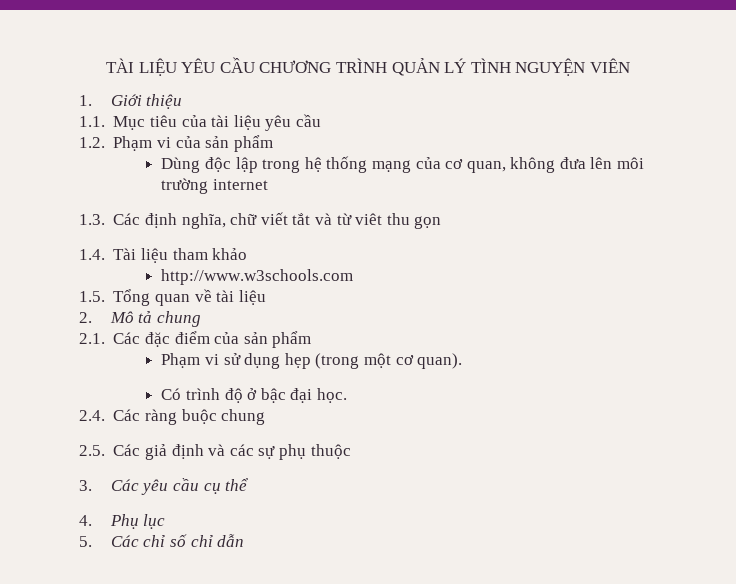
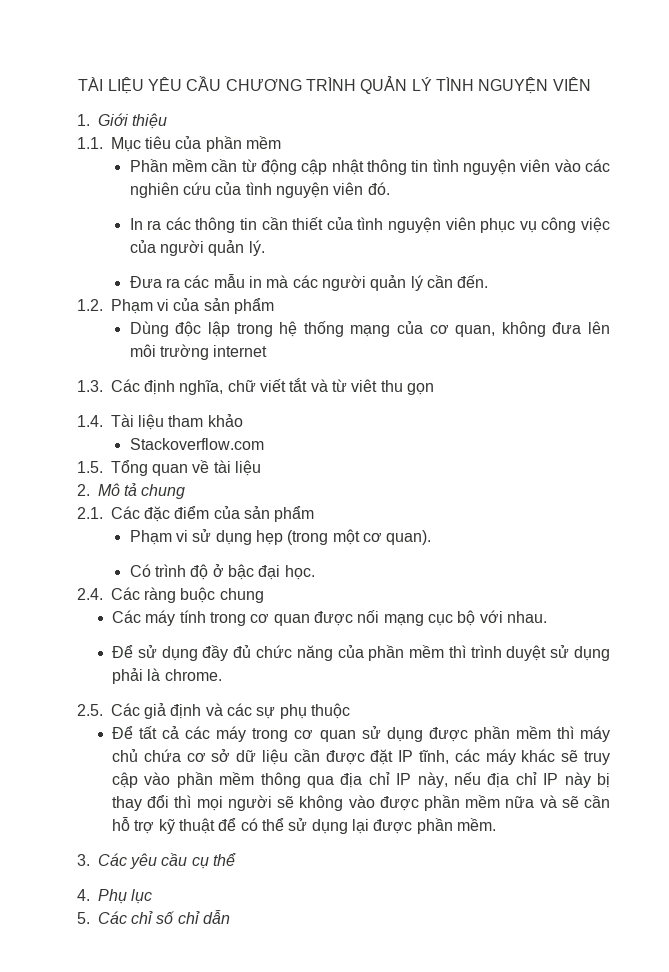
[211,114,321,131] tài liệu yêu cầu -> [205,136,281,152] [129,159,610,175] [129,182,390,198] [129,217,611,233] [129,240,265,256] [129,274,489,291] phần mềm // Phần mềm cần từ động cập nhật thông tin tình nguyện viên vào các nghiên cứu của tình nguyện viên đó. // In ra các thông tin cần thiết của tình nguyện viên phục vụ công việc của người quản lý. // Đưa ra các mẫu in mà các người quản lý cần đến.
[161,269,354,285] http://www.w3schools.com -> [129,438,264,450] Stackoverflow.com
(266, 417) none -> [111,610,547,626] [111,645,610,661] [111,668,222,684] // Các máy tính trong cơ quan được nối mạng cục bộ với nhau. // Để sử dụng đầy đủ chức năng của phần mềm thì trình duyệt sử dụng phải là chrome.
(351, 451) none -> [111,726,611,742] [111,749,611,765] [111,772,610,788] [111,795,610,811] [111,817,496,834] // Để tất cả các máy trong cơ quan sử dụng được phần mềm thì máy chủ chứa cơ sở dữ liệu cần được đặt IP tĩnh, các máy khác sẽ truy cập vào phần mềm thông qua địa chỉ IP này, nếu địa chỉ IP này bị thay đổi thì mọi người sẽ không vào được phần mềm nữa và sẽ cần hỗ trợ kỹ thuật để có thể sử dụng lại được phần mềm.

